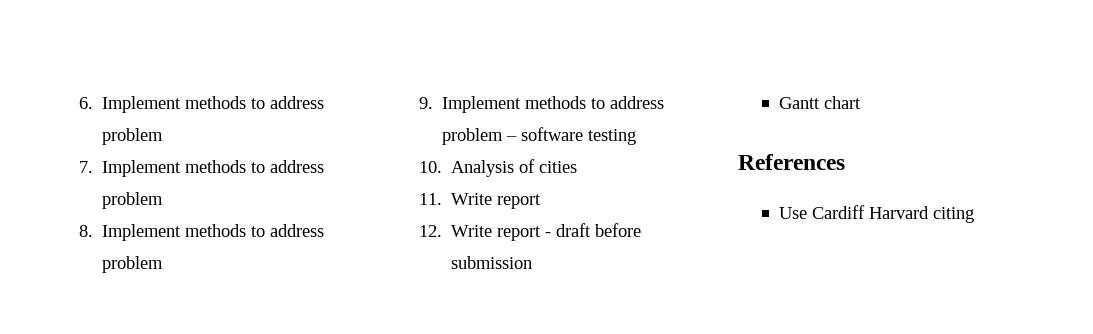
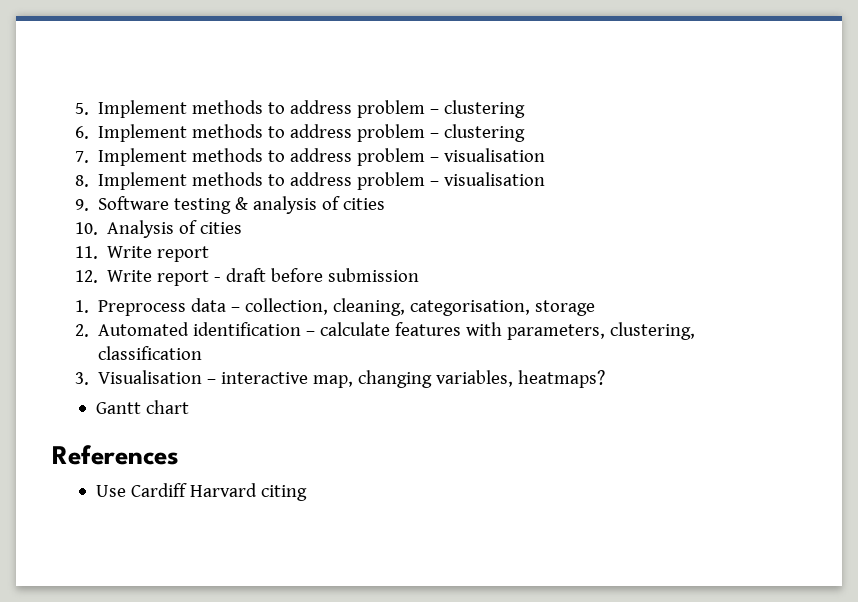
[78,96,324,113] [101,128,163,145] [78,160,324,177] [101,192,163,209] [78,224,324,241] [101,256,163,273] [418,96,664,113] [441,127,636,145] 6. Implement methods to address problem // 7. Implement methods to address problem // 8. Implement methods to address problem // 9. Implement methods to address problem – software testing -> [75,100,526,118] [75,124,526,142] [75,148,546,166] [75,172,546,190] [75,196,386,214] 5. Implement methods to address problem – clustering // 6. Implement methods to address problem – clustering // 7. Implement methods to address problem – visualisation // 8. Implement methods to address problem – visualisation // 9. Software testing & analysis of cities
(532, 262) none -> [75,298,596,316] [75,322,696,340] [98,346,203,360] [75,370,606,388] // 1. Preprocess data – collection, cleaning, categorisation, storage // 2. Automated identification – calculate features with parameters, clustering, classification // 3. Visualisation – interactive map, changing variables, heatmaps?

